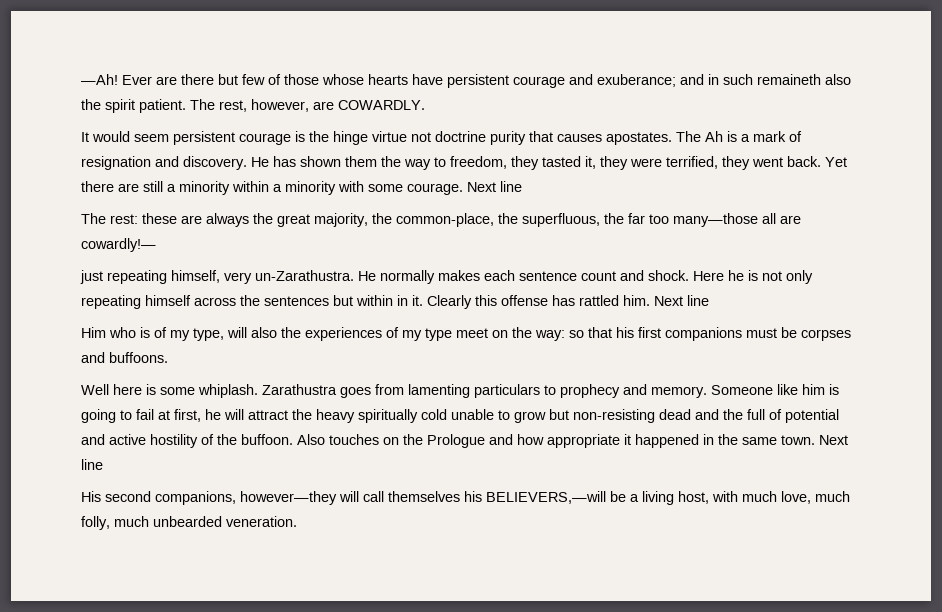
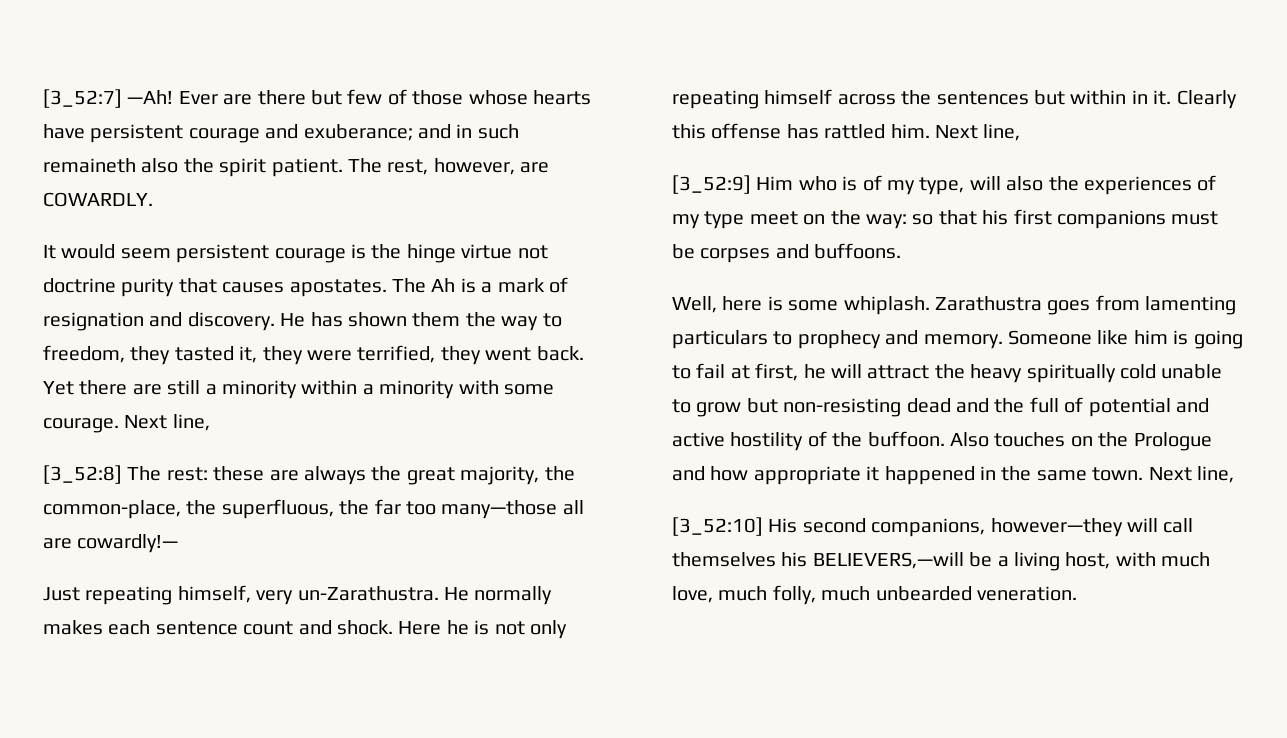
(81, 79) none -> [43,89,122,108] [3_52:7]
[500,181,522,192] line // -> [172,414,210,431] [43,465,122,484] line, // [3_52:8]
[80,270,103,284] just -> [43,587,80,601] Just
[687,295,709,306] line // -> [983,124,1021,141] [672,175,751,194] line, // [3_52:9]
[81,384,109,395] Well -> [672,296,717,313] Well,
[81,459,103,470] line // -> [1197,466,1234,483] [672,517,763,536] line, // [3_52:10]

